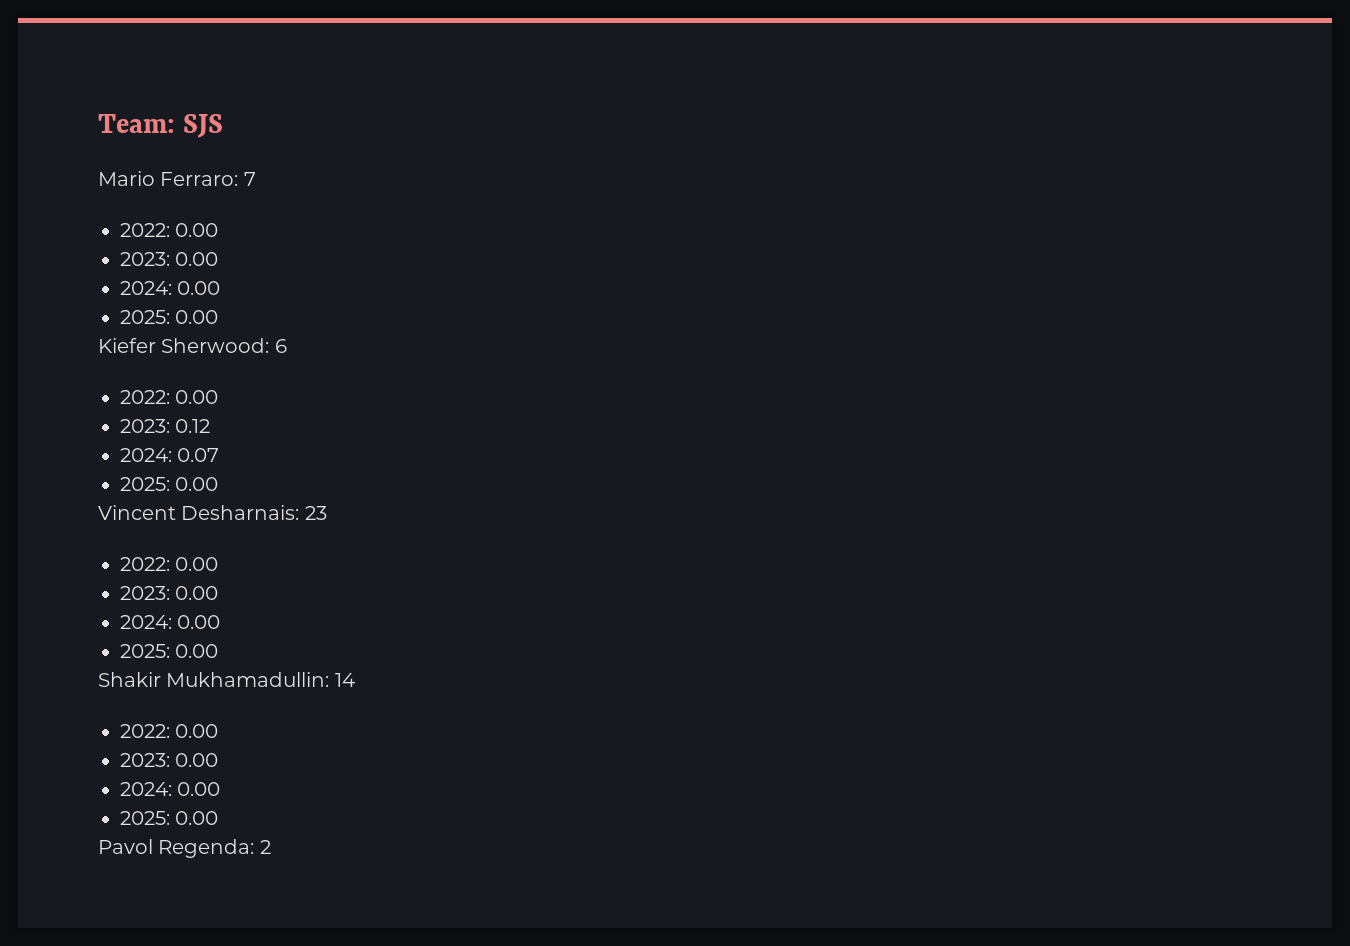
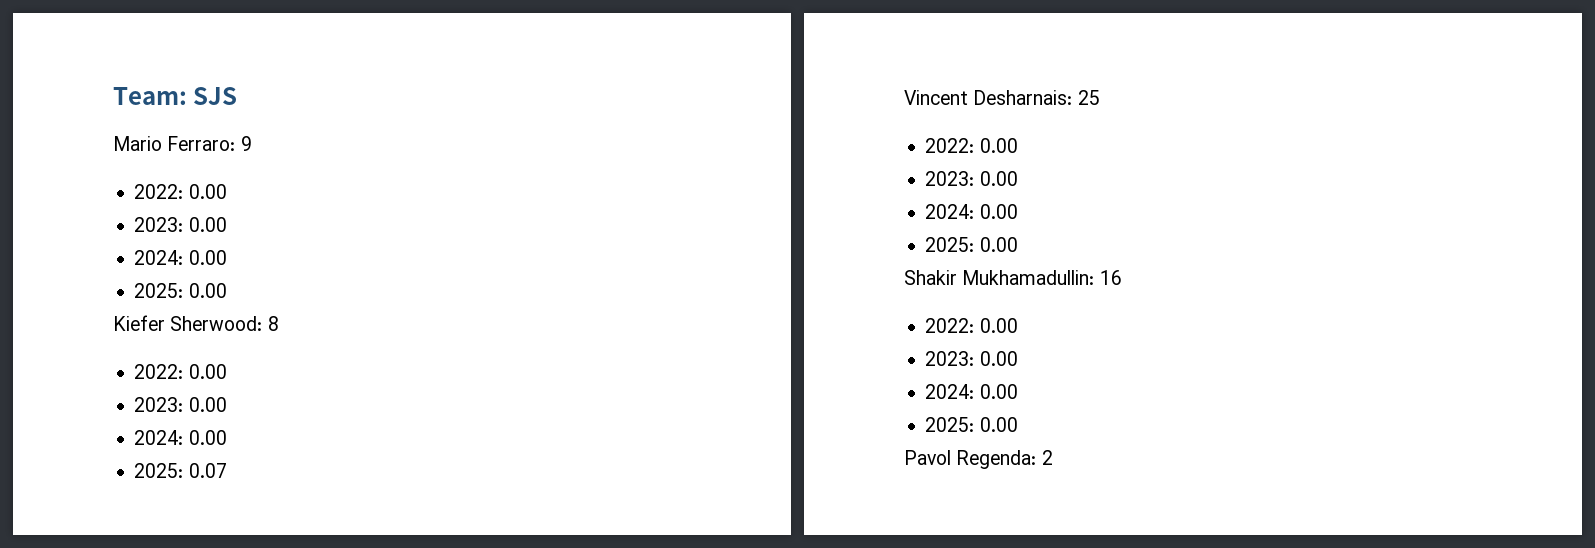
[243,172,256,186] 7 -> [240,136,252,151] 9
[274,339,287,353] [120,390,219,404] [120,419,211,433] [120,448,220,462] [120,477,219,491] 6 // 2022: 0.00 // 2023: 0.12 // 2024: 0.07 // 2025: 0.00 -> [267,316,279,331] [134,364,227,379] [134,397,227,412] [134,430,227,445] [134,463,227,478] 8 // 2022: 0.00 // 2023: 0.00 // 2024: 0.00 // 2025: 0.07
[304,506,327,520] 23 -> [1077,90,1100,105] 25
[334,673,355,687] 14 -> [1099,270,1122,285] 16

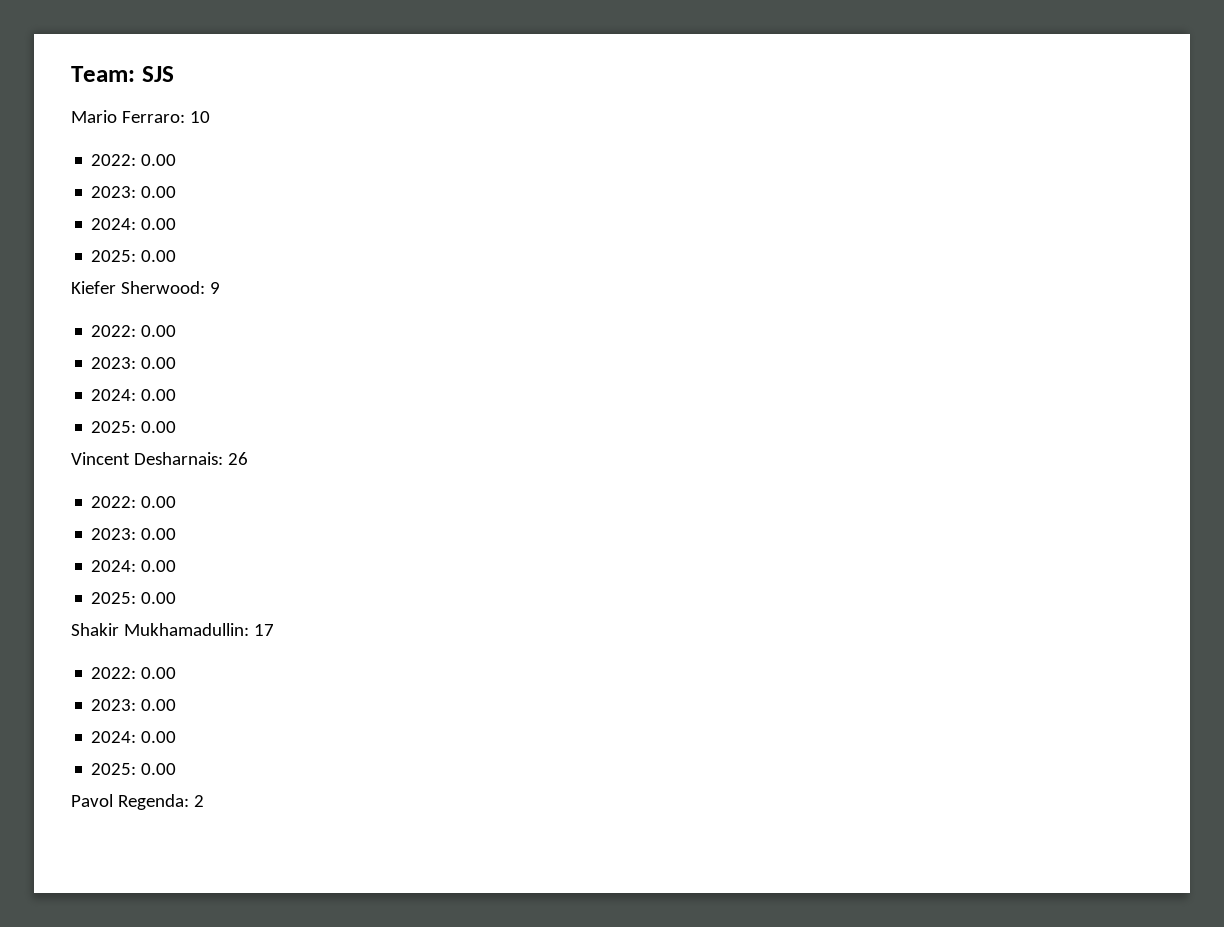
[240,136,252,151] 9 -> [189,111,210,123] 10
[267,316,279,331] [134,364,227,379] [134,397,227,412] [134,430,227,445] [134,463,227,478] 8 // 2022: 0.00 // 2023: 0.00 // 2024: 0.00 // 2025: 0.07 -> [209,282,220,294] [91,325,177,337] [91,357,177,369] [91,389,177,401] [91,421,177,433] 9 // 2022: 0.00 // 2023: 0.00 // 2024: 0.00 // 2025: 0.00
[1077,90,1100,105] 25 -> [227,452,248,465] 26
[1099,270,1122,285] 16 -> [253,624,274,636] 17

